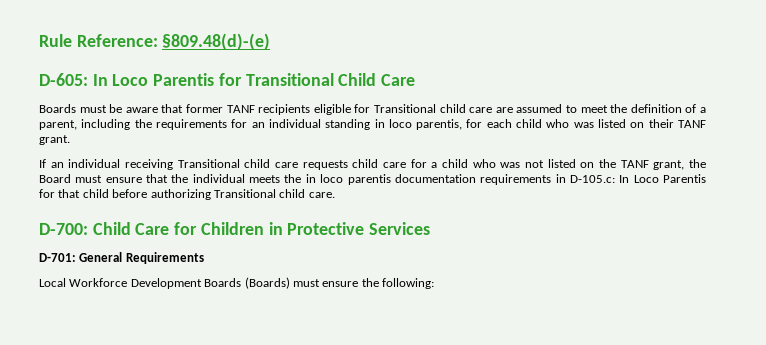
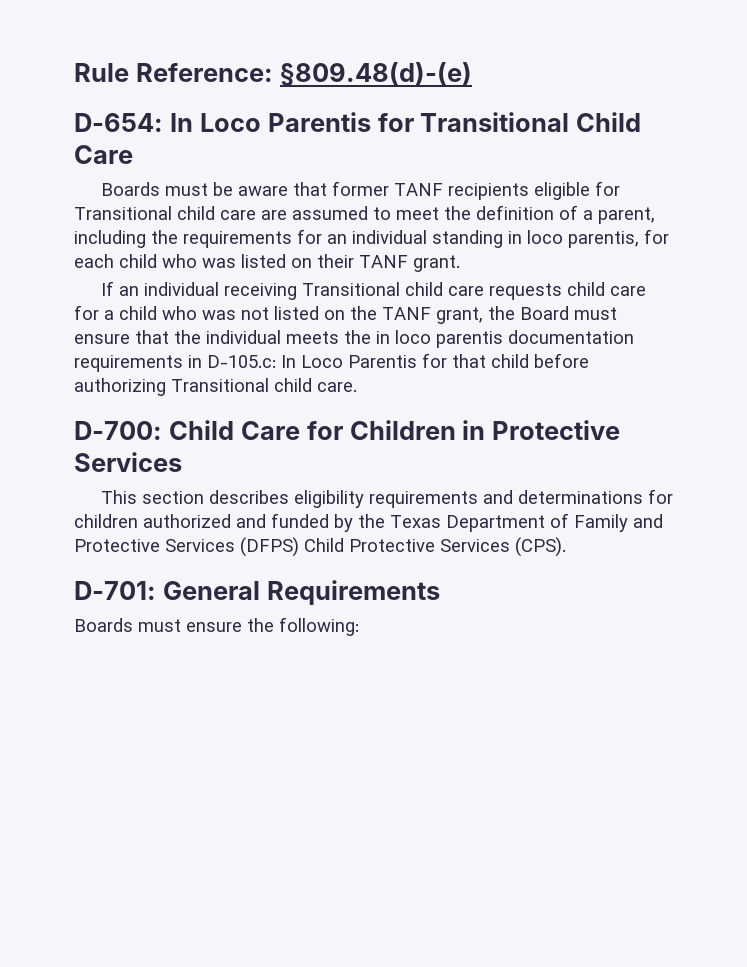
[39,73,88,86] D-605: -> [74,113,163,132] D-654:
[39,252,204,264] [39,277,290,289] D-701: General Requirements // Local Workforce Development Boards (Boards) -> [100,489,673,508] [74,513,663,532] [74,537,566,557] [74,580,440,605] [74,618,133,632] This section describes eligibility requirements and determinations for children authorized and funded by the Texas Department of Family and Protective Services (DFPS) Child Protective Services (CPS). // D-701: General Requirements // Boards

